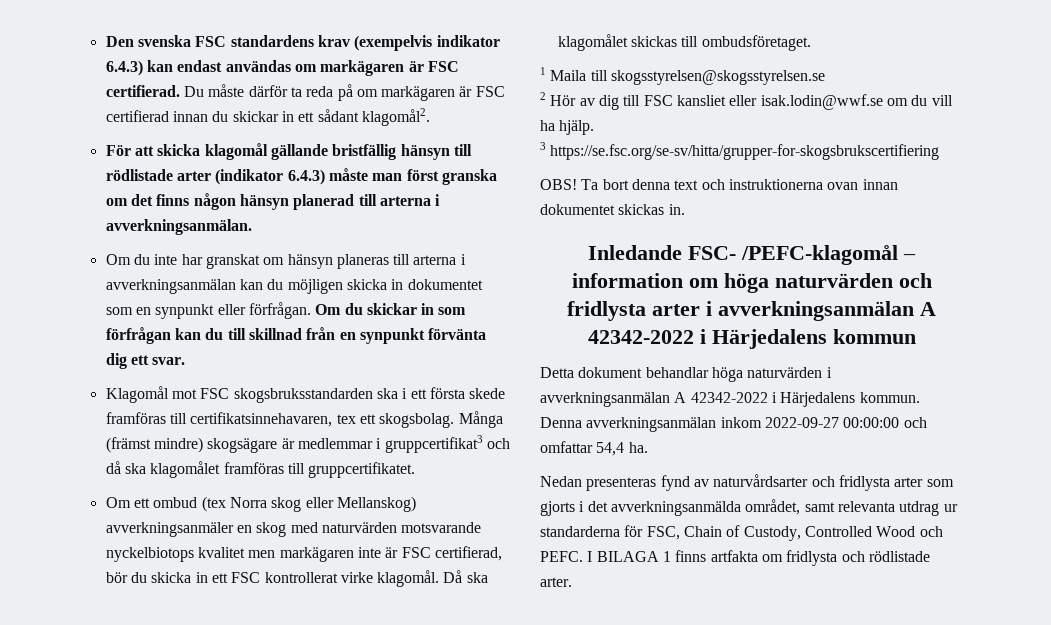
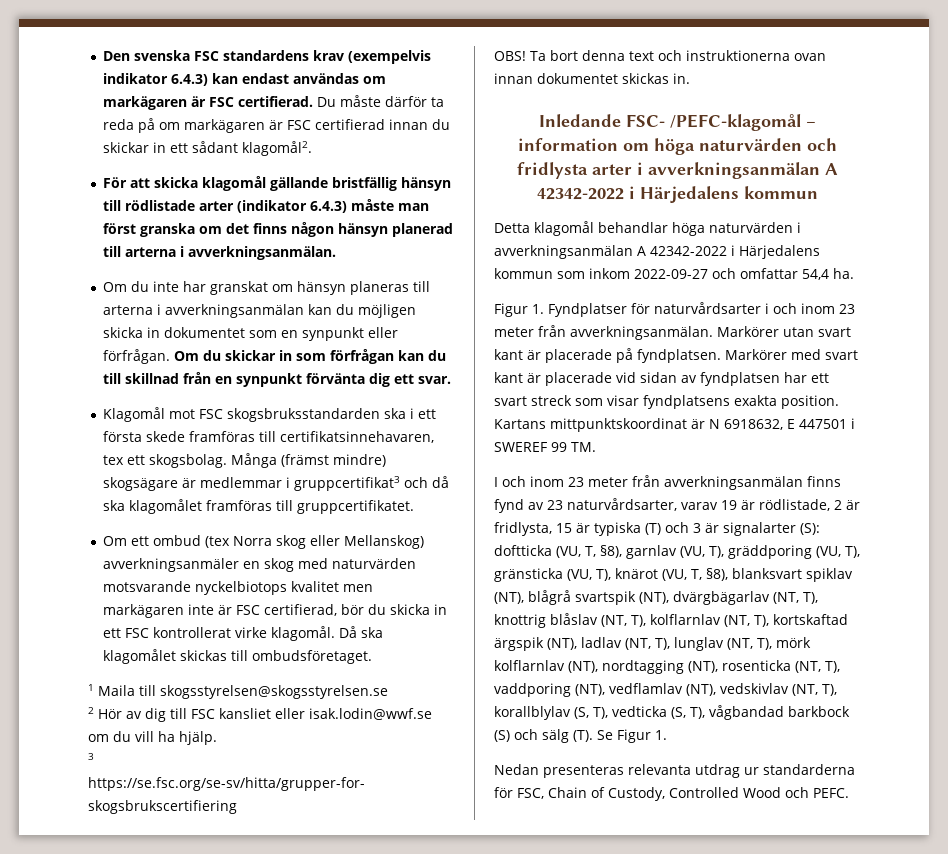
[578,367,643,378] dokument -> [534,221,594,236] klagomål
[859,392,920,403] [540,417,717,432] kommun. Denna avverkningsanmälan -> [494,268,585,279] kommun som
[843,417,900,428] 00:00:00 -> (708, 274) none
[540,474,954,491] [540,499,835,516] Nedan presenteras fynd av naturvårdsarter och fridlysta arter som gjorts i det avverkningsanmälda området, samt -> [494,302,855,317] [494,325,851,340] [494,348,858,363] [494,372,829,386] [494,395,839,409] [494,418,855,432] [494,442,596,452] [494,475,841,490] [494,498,860,513] [494,522,820,536] [494,545,860,559] [494,568,853,582] [494,590,818,605] [494,613,848,628] [494,637,811,651] [494,660,840,674] [494,683,837,697] [494,705,850,720] [494,729,667,743] [494,764,624,778] Figur 1. Fyndplatser för naturvårdsarter i och inom 23 meter från avverkningsanmälan. Markörer utan svart kant är placerade på fyndplatsen. Markörer med svart kant är placerade vid sidan av fyndplatsen har ett svart streck som visar fyndplatsens exakta position. Kartans mittpunktskoordinat är N 6918632, E 447501 i SWEREF 99 TM. // I och inom 23 meter från avverkningsanmälan finns fynd av 23 naturvårdsarter, varav 19 är rödlistade, 2 är fridlysta, 15 är typiska (T) och 3 är signalarter (S): doftticka (VU, T, §8), garnlav (VU, T), gräddporing (VU, T), gränsticka (VU, T), knärot (VU, T, §8), blanksvart spiklav (NT), blågrå svartspik (NT), dvärgbägarlav (NT, T), knottrig blåslav (NT, T), kolflarnlav (NT, T), kortskaftad ärgspik (NT), ladlav (NT, T), lunglav (NT, T), mörk kolflarnlav (NT), nordtagging (NT), rosenticka (NT, T), vaddporing (NT), vedflamlav (NT), vedskivlav (NT, T), korallblylav (S, T), vedticka (S, T), vågbandad barkbock (S) och sälg (T). Se Figur 1. // Nedan presenteras
[587,550,930,566] [540,577,572,587] I BILAGA 1 finns artfakta om fridlysta och rödlistade arter. -> (849, 793) none

